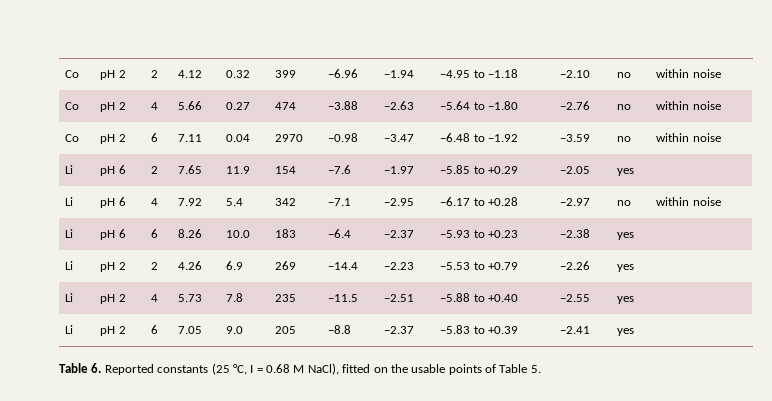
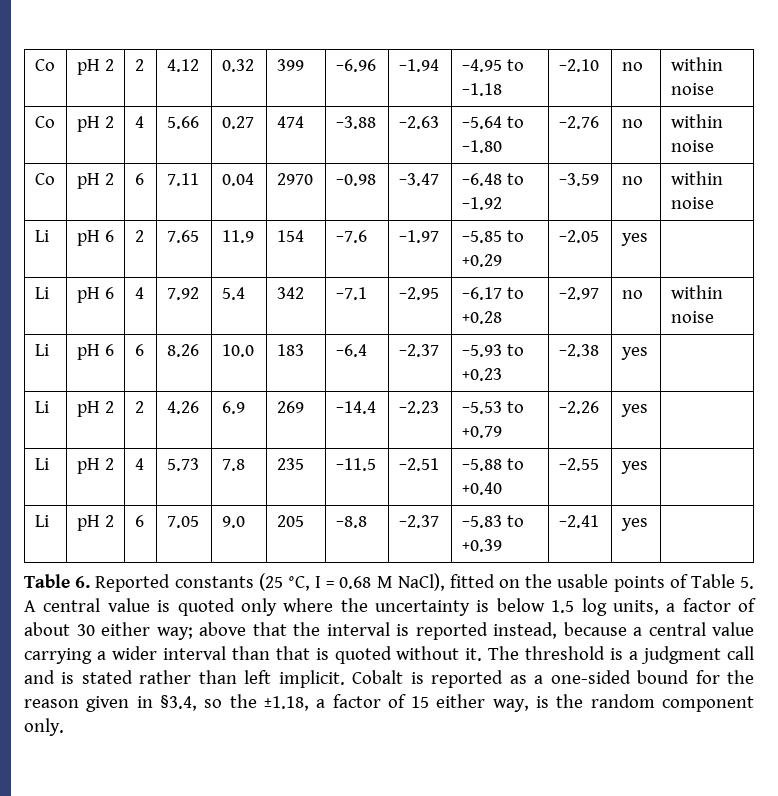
(541, 369) none -> [24,598,756,616] [24,622,754,640] [24,646,754,664] [24,670,755,688] [24,694,754,712] [24,718,64,736] A central value is quoted only where the uncertainty is below 1.5 log units, a factor of about 30 either way; above that the interval is reported instead, because a central value carrying a wider interval than that is quoted without it. The threshold is a judgment call and is stated rather than left implicit. Cobalt is reported as a one-sided bound for the reason given in §3.4, so the ±1.18, a factor of 15 either way, is the random component only.

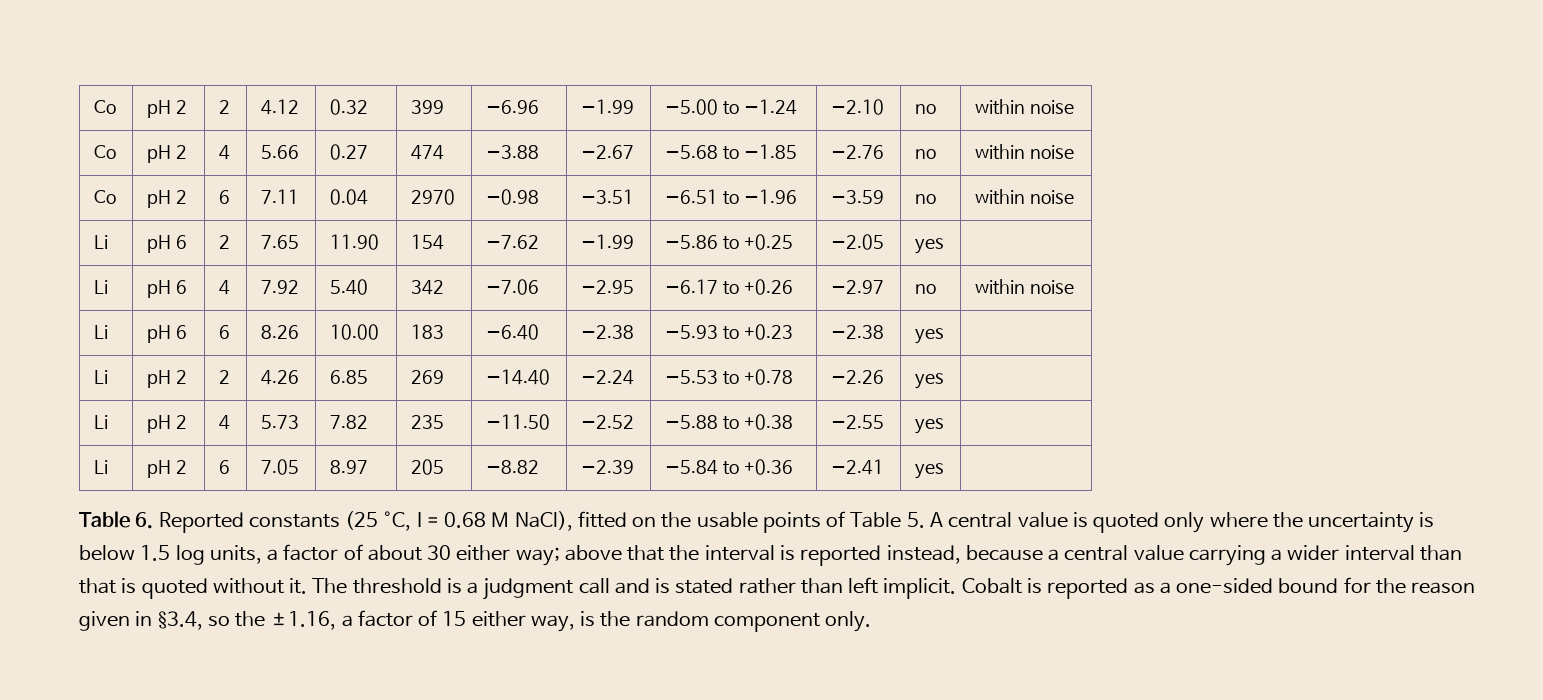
[398,59,439,72] [461,59,524,72] [461,83,502,96] −1.94 | −4.95 to −1.18 -> [581,99,635,114] [665,99,797,115] −1.99 | −5.00 to −1.24
[398,116,439,129] [461,116,524,129] [461,140,502,153] −2.63 | −5.64 to −1.80 -> [581,145,635,159] [665,144,797,160] −2.67 | −5.68 to −1.85
[398,173,439,186] [461,173,524,186] [461,197,502,210] −3.47 | −6.48 to −1.92 -> [581,189,635,204] [665,189,797,205] −3.51 | −6.51 to −1.96
[221,230,254,243] 11.9 -> [330,234,380,250] 11.90
[335,230,367,243] [398,230,439,243] [461,230,524,243] [461,254,502,267] −7.6 | −1.97 | −5.85 to +0.29 -> [486,235,540,249] [581,234,635,249] [665,234,793,250] −7.62 | −1.99 | −5.86 to +0.25
[221,287,245,300] 5.4 -> [330,279,369,295] 5.40
[335,287,367,300] −7.1 -> [486,279,540,295] −7.06
[461,311,502,324] +0.28 -> [743,279,793,295] +0.26
[221,344,254,357] 10.0 -> [330,324,380,340] 10.00
[335,344,367,357] [398,344,439,357] −6.4 | −2.37 -> [486,324,540,340] [581,325,635,339] −6.40 | −2.38
[221,401,245,414] 6.9 -> [330,370,369,384] 6.85
[335,401,376,414] [398,401,439,414] −14.4 | −2.23 -> [486,369,551,385] [581,370,635,385] −14.40 | −2.24
[461,426,502,438] +0.79 -> [743,369,793,385] +0.78
[221,459,245,471] 7.8 -> [330,415,369,429] 7.82
[335,458,376,471] [398,458,439,471] −11.5 | −2.51 -> [486,414,551,430] [581,415,635,429] −11.50 | −2.52
[461,482,502,495] +0.40 -> [743,414,793,430] +0.38
[221,516,245,528] 9.0 -> [330,460,369,474] 8.97
[335,516,367,528] [398,515,439,528] [461,515,524,528] [461,539,502,552] −8.8 | −2.37 | −5.83 to +0.39 -> [486,460,540,474] [581,460,635,474] [665,459,793,475] −8.82 | −2.39 | −5.84 to +0.36
[263,696,309,711] ±1.18, -> [270,611,337,630] ±1.16,

